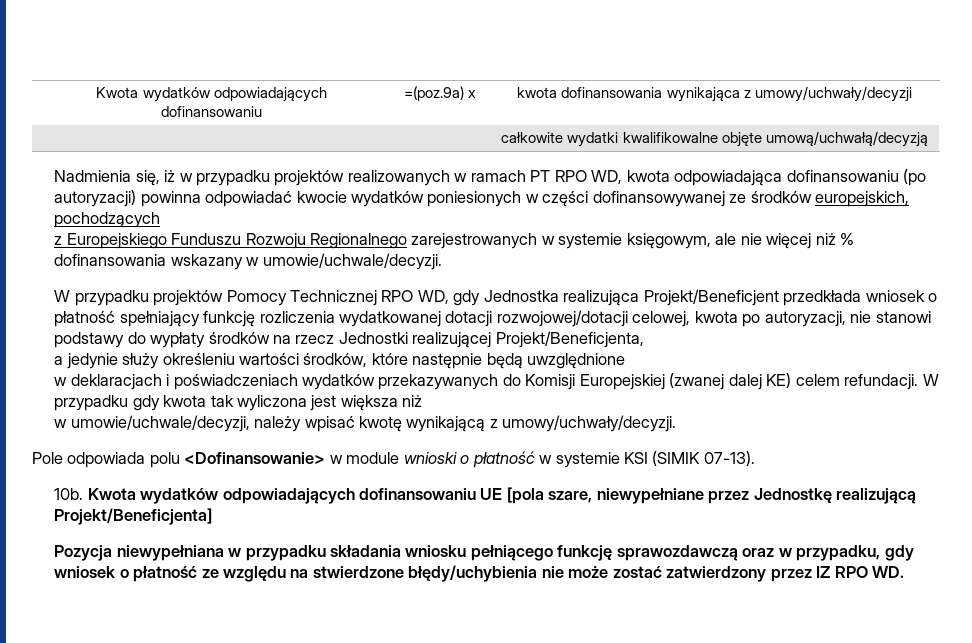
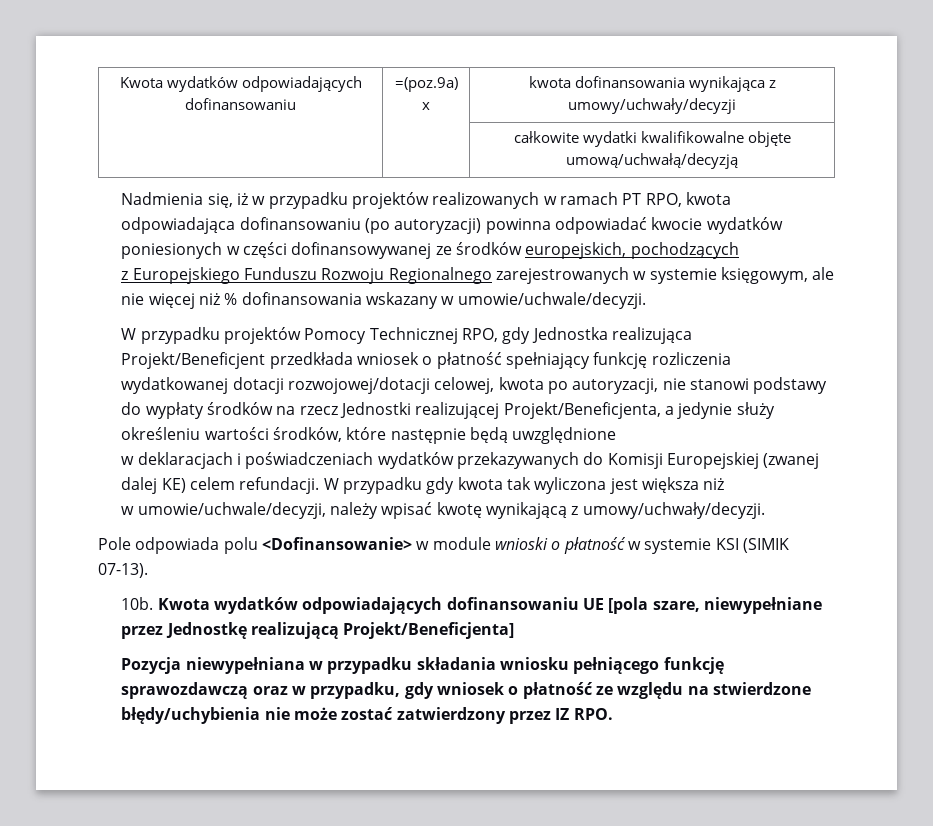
[554,170,623,184] RPO WD, -> [645,193,682,207] RPO,
[381,290,449,304] RPO WD, -> [462,328,499,342] RPO,
(644, 339) // -> (661, 410) none
[834,566,904,578] RPO WD. -> [573,708,613,720] RPO.

